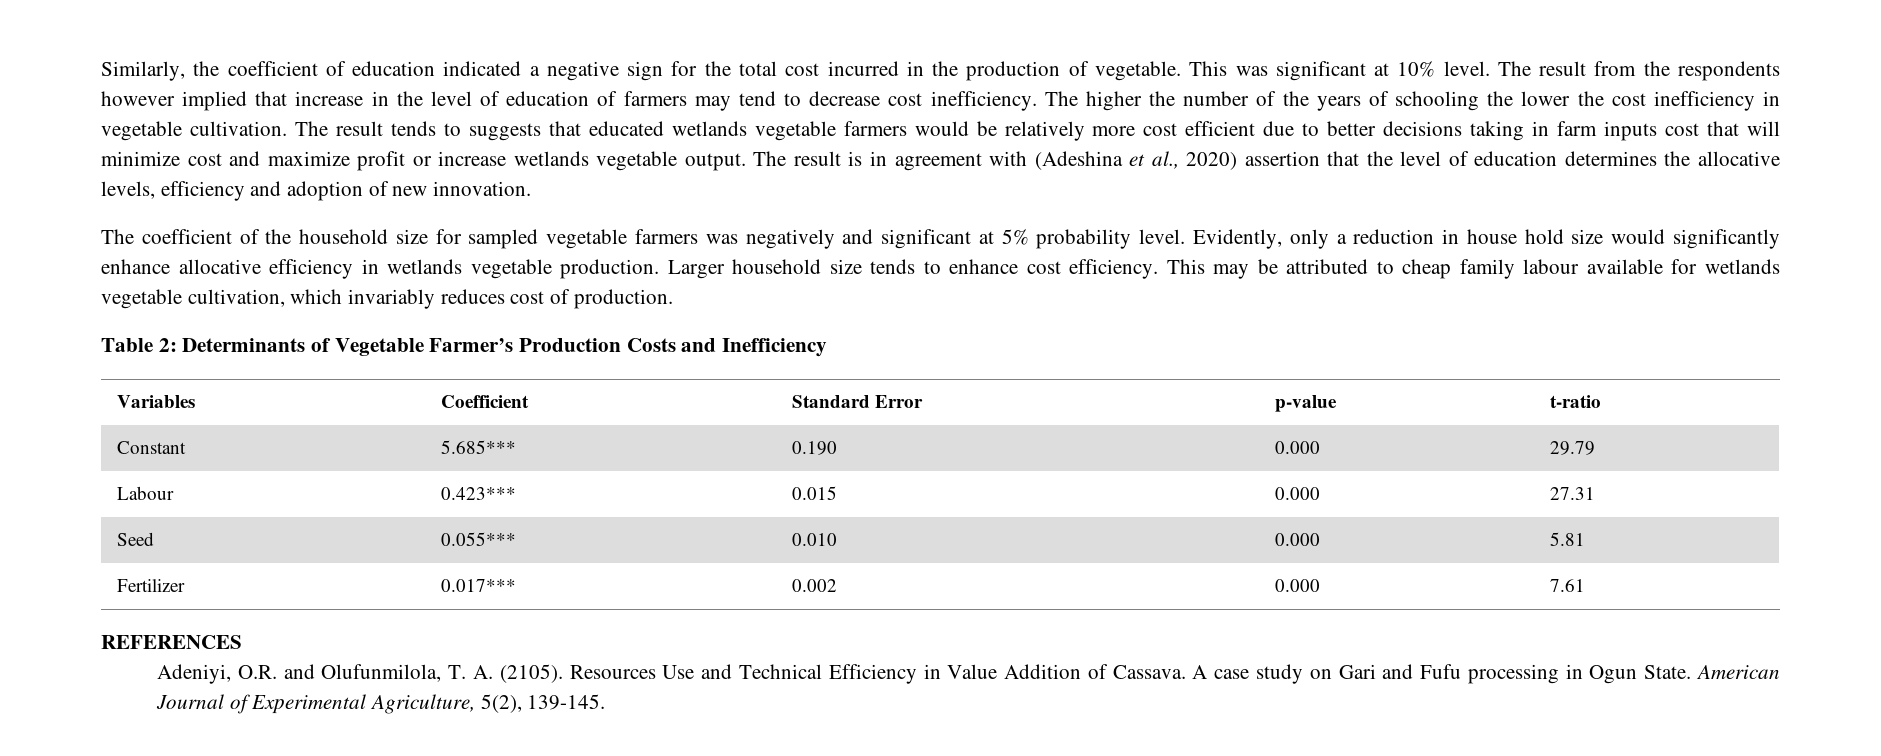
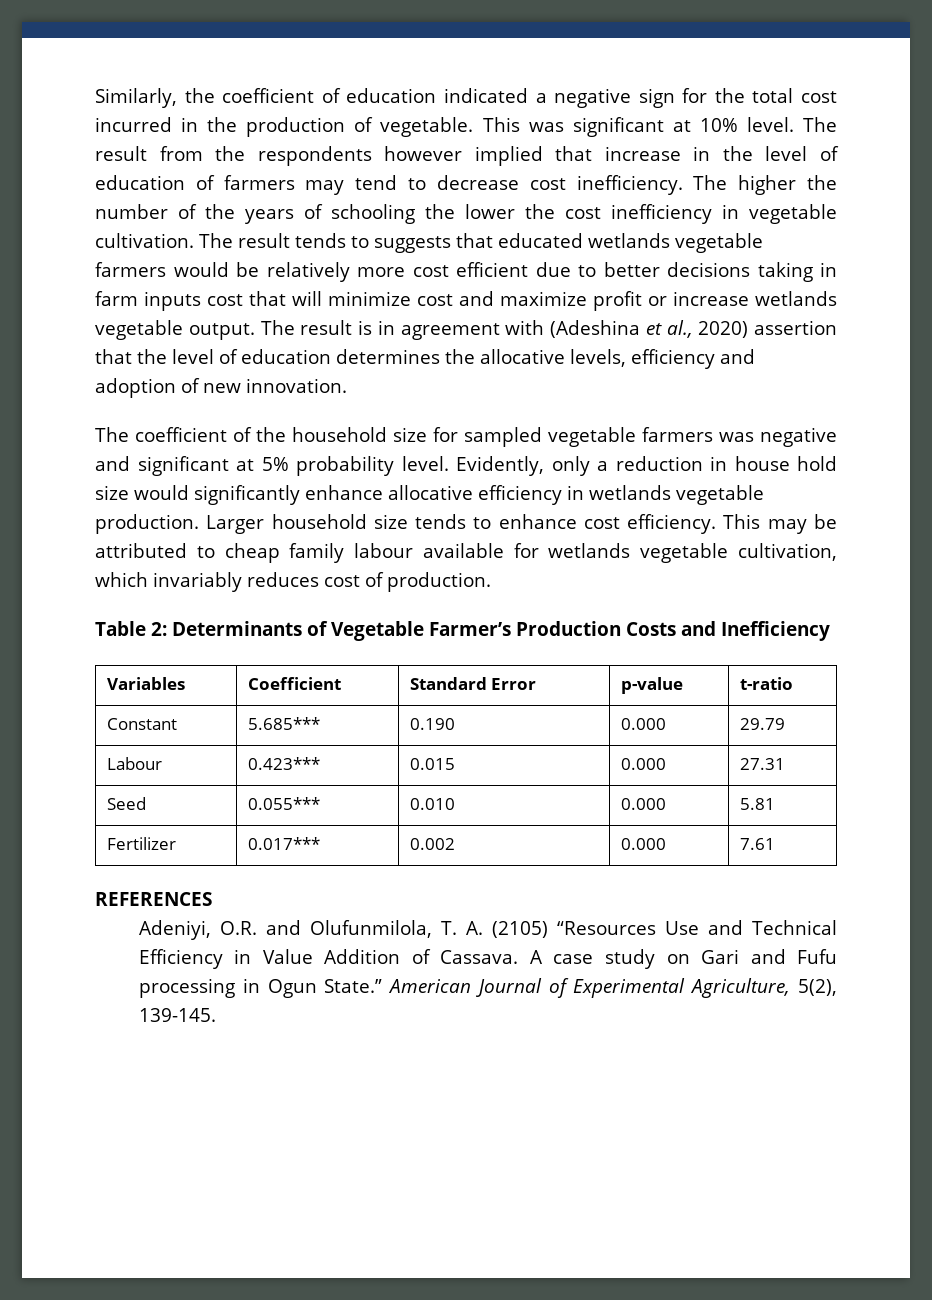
[745,229,835,249] negatively -> [760,427,837,447] negative
[499,664,656,683] (2105). Resources -> [491,921,656,938] (2105) “Resources
[1644,665,1692,679] State. -> [324,979,383,993] State.”

